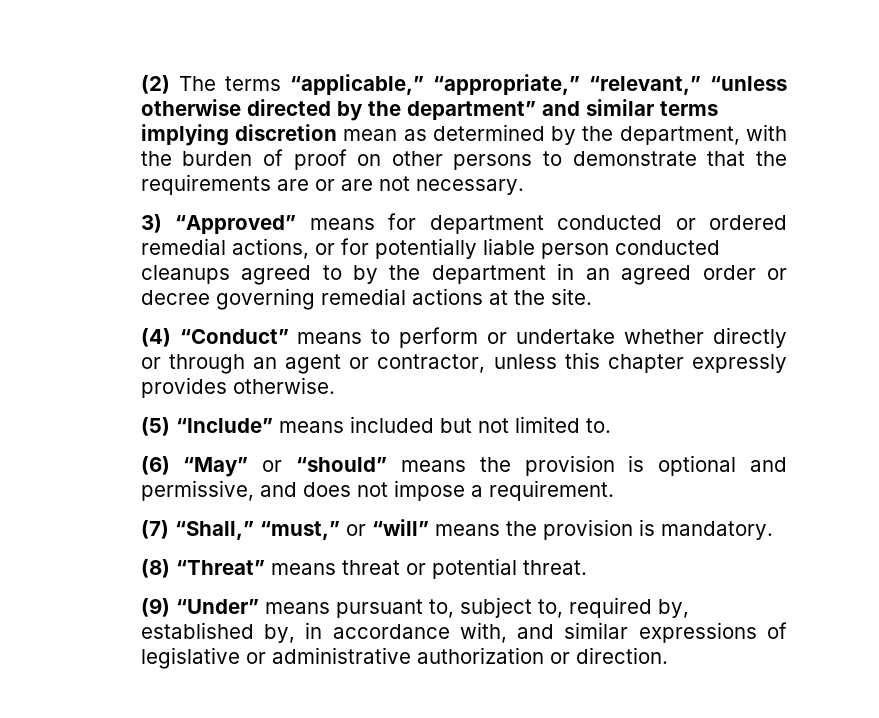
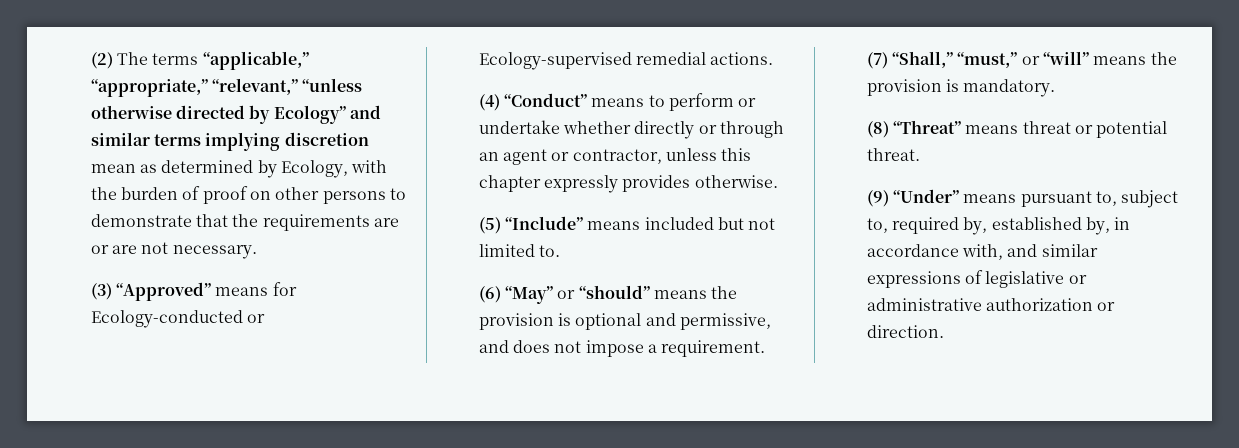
[367,101,536,120] the department” -> [273,105,346,124] Ecology”
[582,126,740,145] the department, -> [281,160,349,178] Ecology,
[140,214,162,233] 3) -> [90,283,112,300] (3)
[429,215,788,234] [140,238,720,259] [140,263,787,285] [140,288,592,310] department conducted or ordered remedial actions, or for potentially liable person conducted cleanups agreed to by the department in an agreed order or decree governing remedial actions at the site. -> [90,310,266,328] [478,52,774,70] Ecology-conducted or Ecology-supervised remedial actions.

